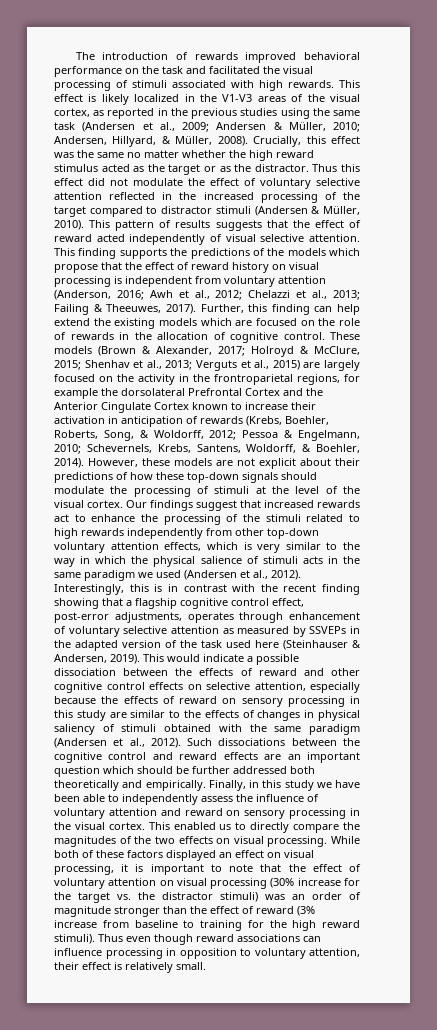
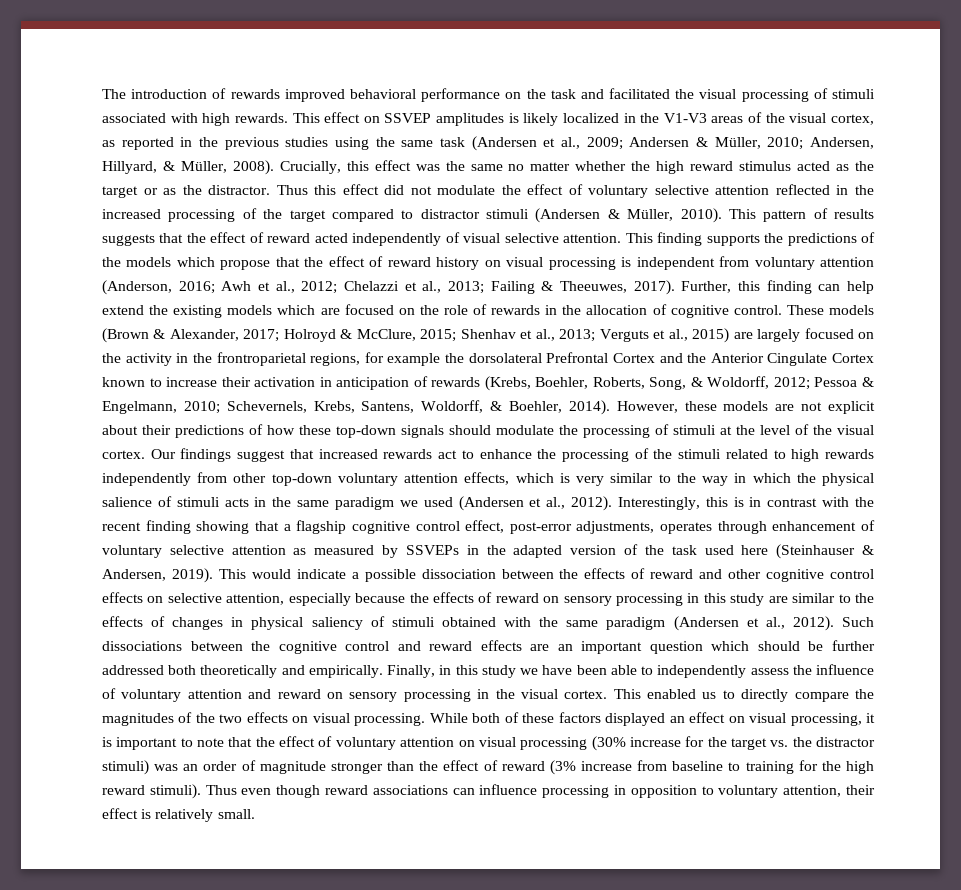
(83, 98) none -> [363,113,505,126] on SSVEP amplitudes

